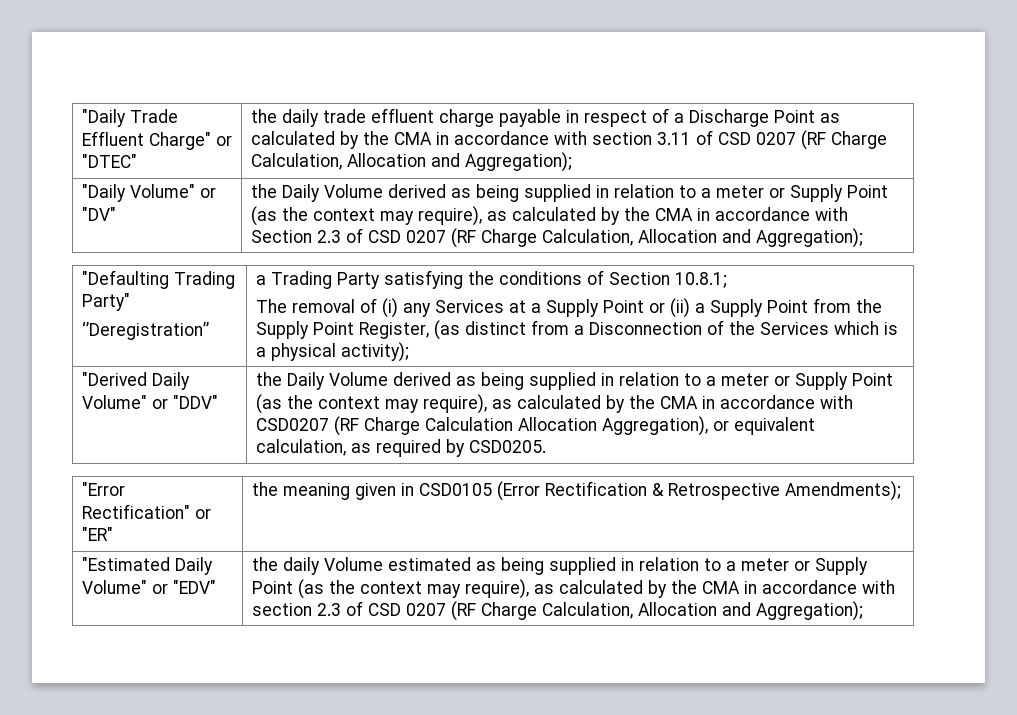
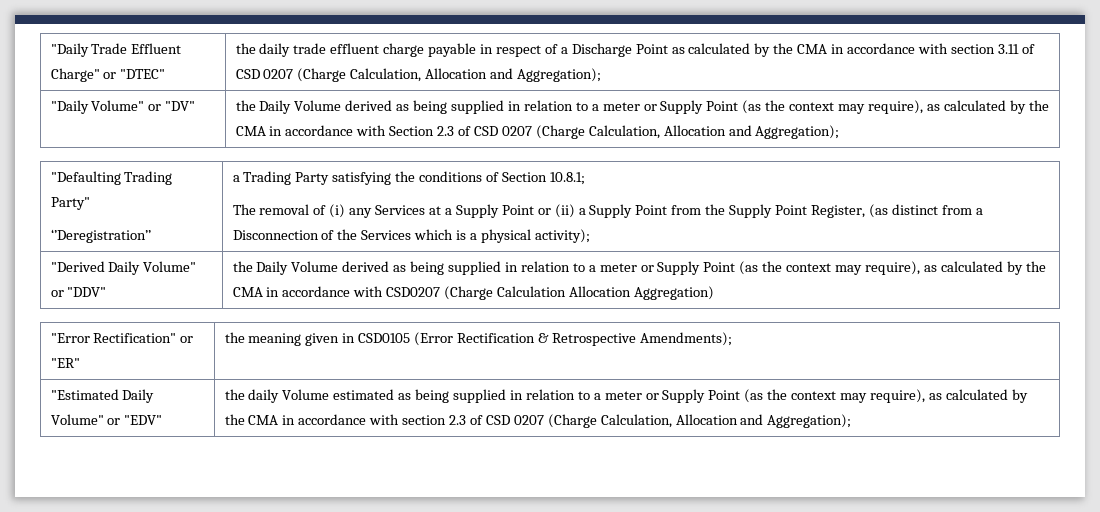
[800,130,887,150] (RF Charge -> [297,68,347,82] (Charge
[450,228,537,248] (RF Charge -> [535,125,585,139] (Charge
[333,416,815,436] [255,439,546,457] (RF Charge Calculation Allocation Aggregation), or equivalent calculation, as required by CSD0205. -> [444,286,714,300] (Charge Calculation Allocation Aggregation)
[450,601,537,621] (RF Charge -> [547,414,597,428] (Charge

